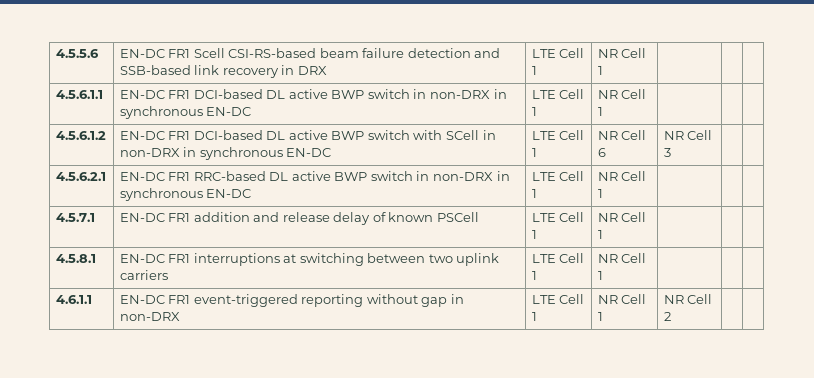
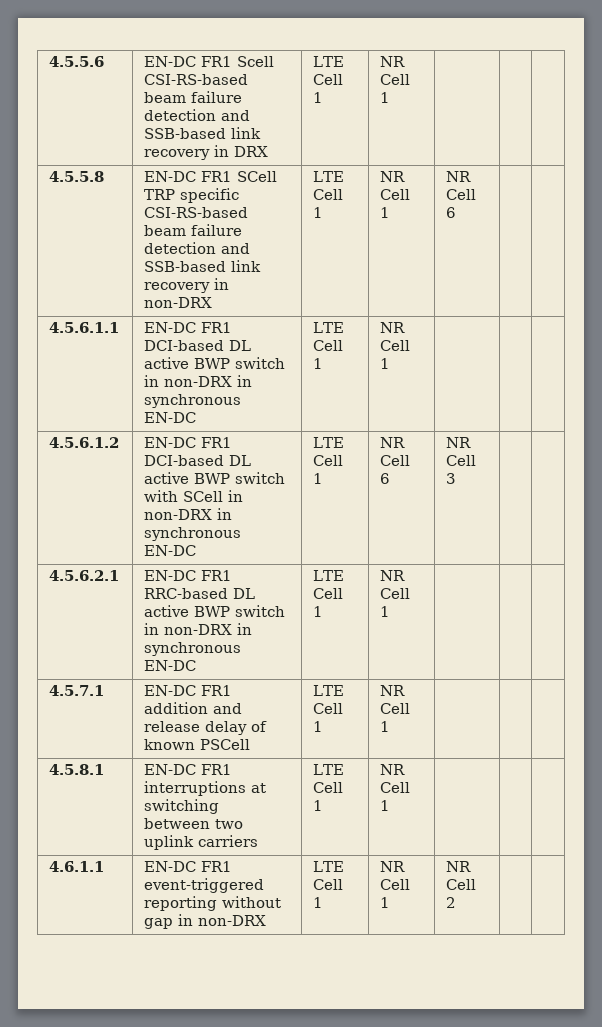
(603, 70) none -> [49,171,105,182] [144,171,278,182] [144,188,240,203] [144,207,249,218] [144,224,243,236] [144,242,251,254] [144,260,262,272] [144,278,230,293] [144,297,213,308] [313,171,345,182] [313,189,344,200] [313,207,324,218] [380,171,406,182] [380,189,411,200] [380,207,391,218] [446,171,472,182] [446,189,477,200] [446,207,457,218] // 4.5.5.8 | EN-DC FR1 SCell TRP specific CSI-RS-based beam failure detection and SSB-based link recovery in non-DRX | LTE Cell 1 | NR Cell 1 | NR Cell 6 | |

